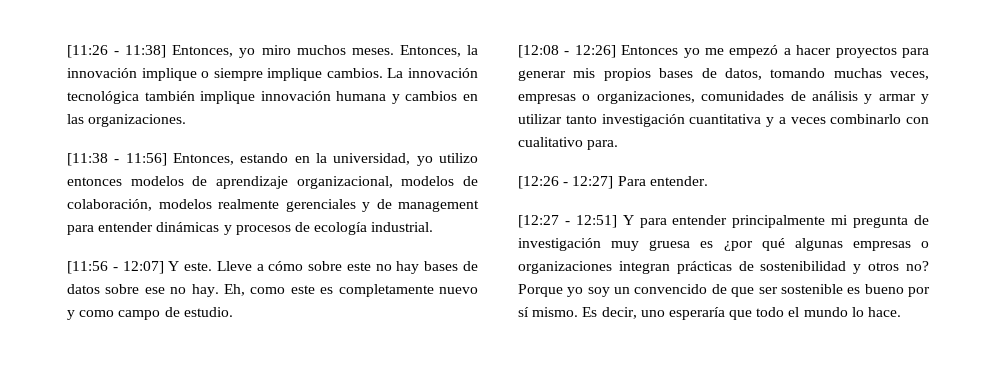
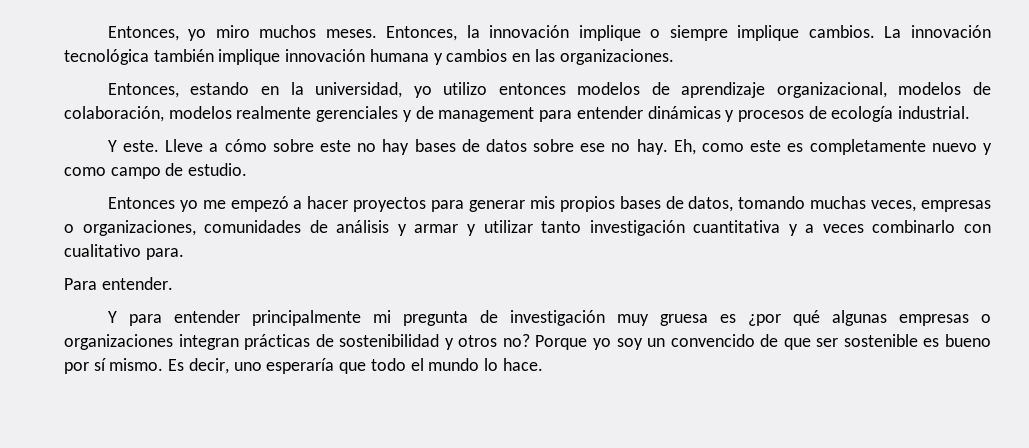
[67,45,167,58] [11:26 - 11:38] -> (107, 33) none
[67,153,167,166] [11:38 - 11:56] -> (674, 57) none
[67,261,164,274] [11:56 - 12:07] -> (971, 112) none
[518,45,616,58] [12:08 - 12:26] -> (248, 169) none
[518,176,614,189] [12:26 - 12:27] -> (184, 254) none
[518,215,617,228] [12:27 - 12:51] -> (173, 283) none

